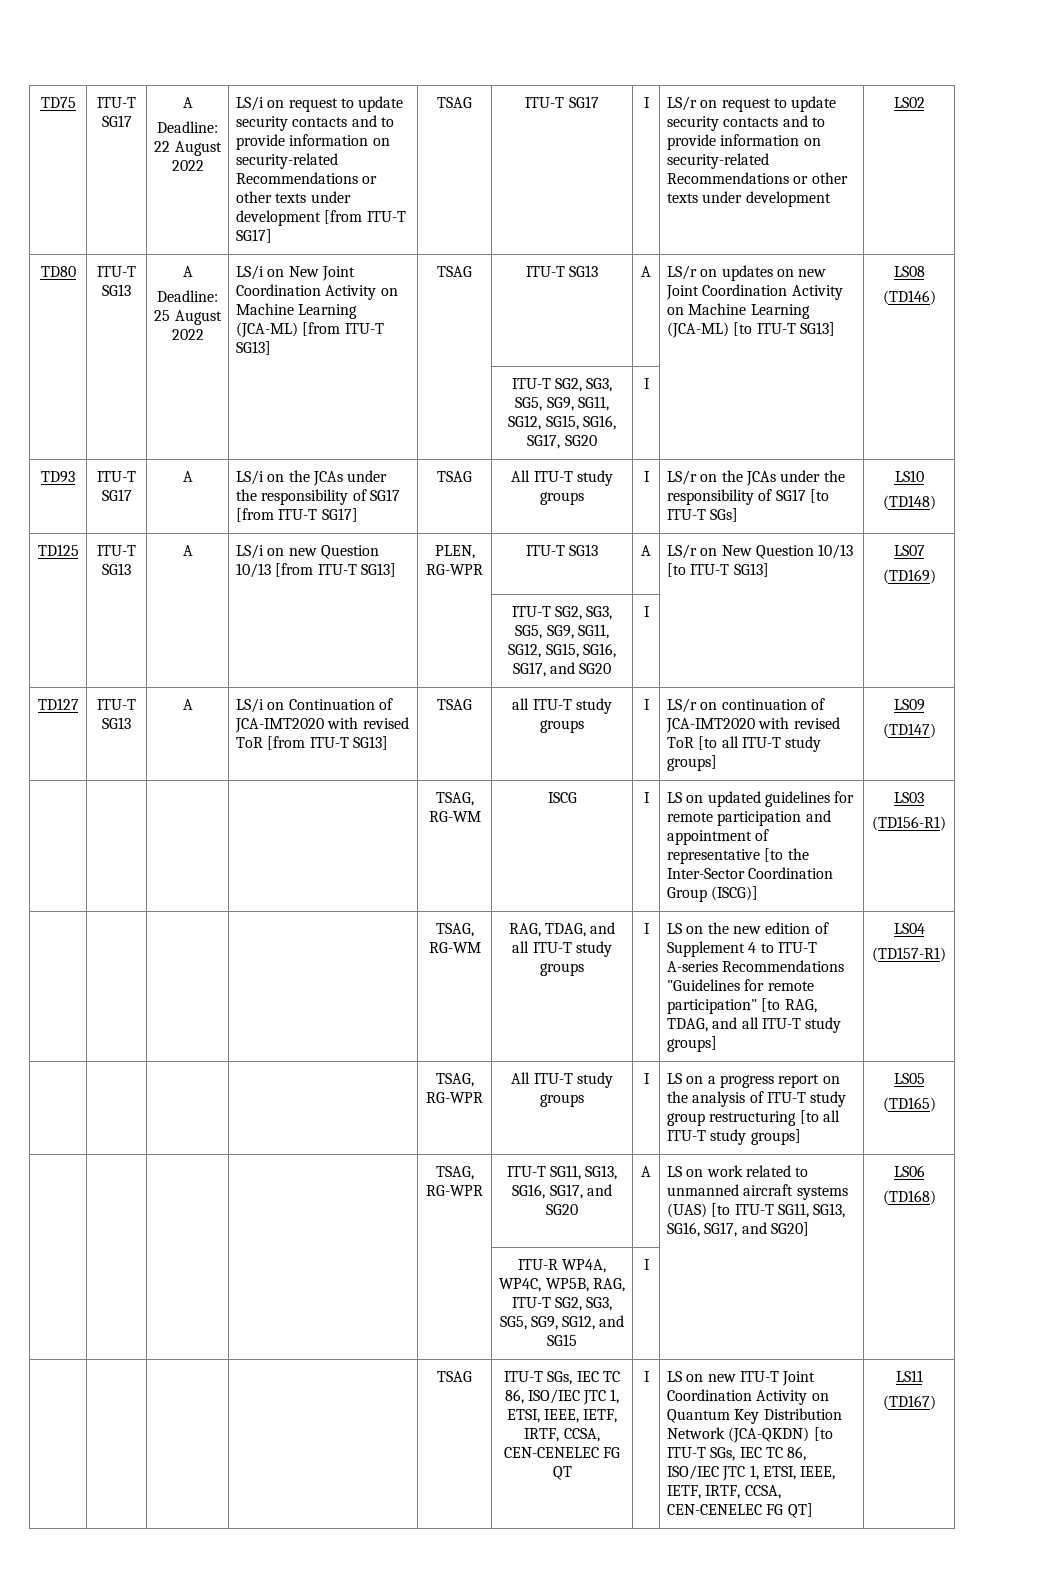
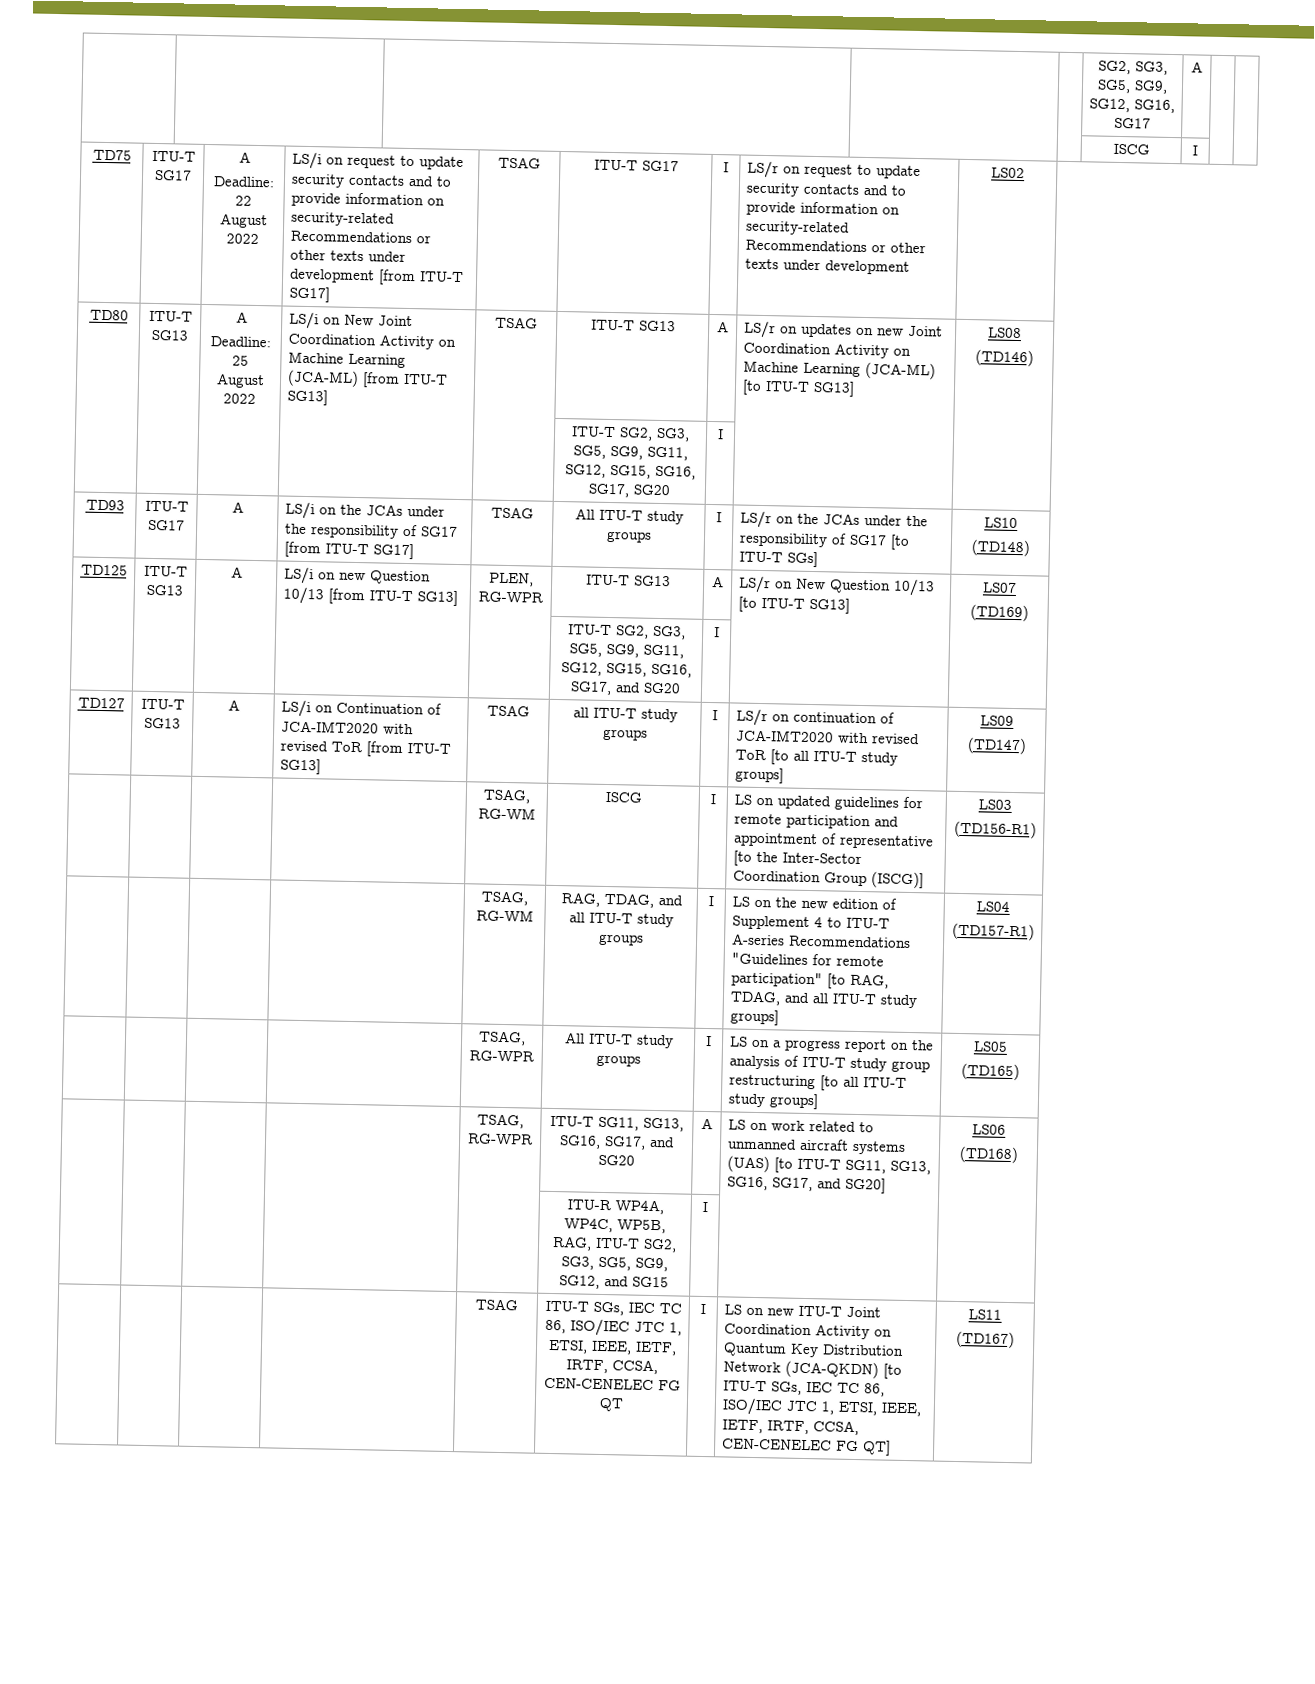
(40, 102) none -> [1098,60,1168,75] [1097,79,1168,94] [1089,98,1175,114] [1113,117,1151,129] [1191,61,1203,73] [1112,143,1150,155] [1192,145,1198,156] | | | | | SG2, SG3, SG5, SG9, SG12, SG16, SG17 | A | | // | | | | | ISCG | I | | //

